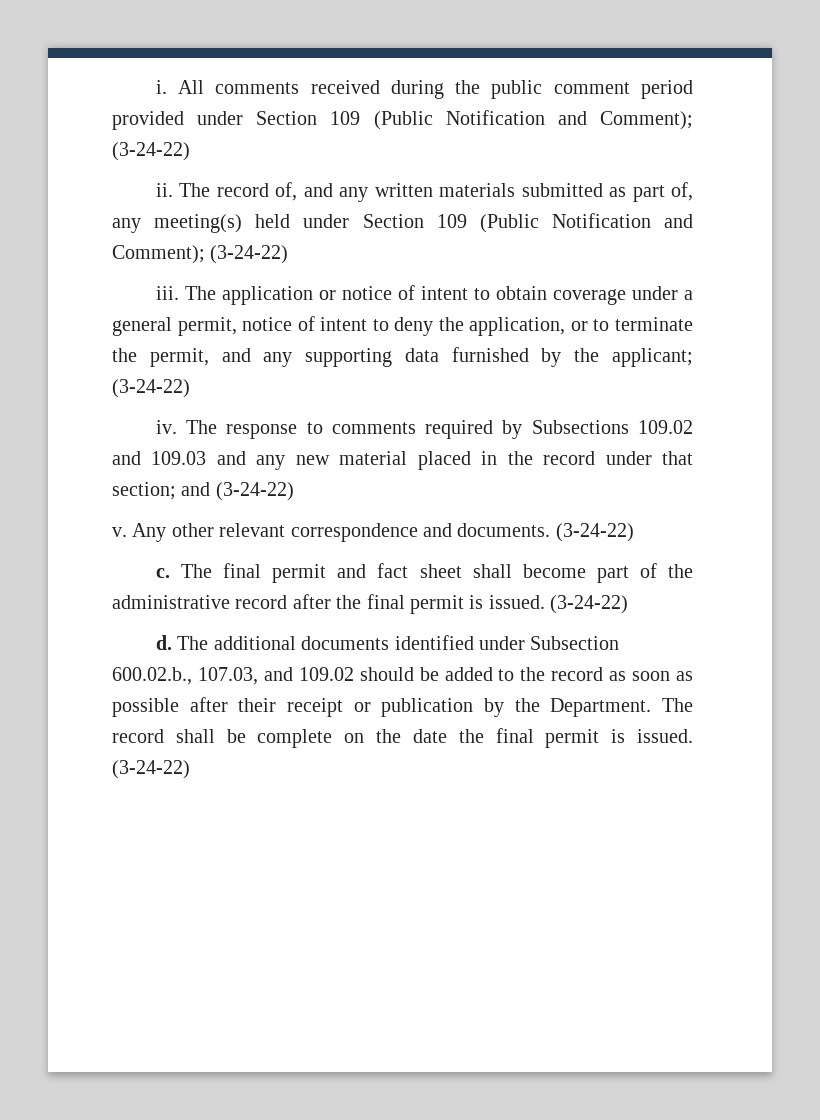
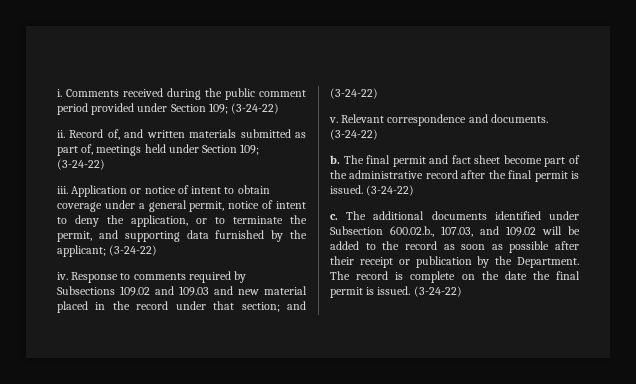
[178,80,300,94] All comments -> [66,89,119,97] Comments
[330,110,693,130] 109 (Public Notification and Comment); -> [208,103,228,114] 109;
[179,183,269,197] The record -> [69,129,104,138] Record
[339,187,369,202] any -> (144, 133) none
[112,214,243,233] any meeting(s) -> [96,145,142,156] meetings
[436,213,693,233] [112,245,205,264] 109 (Public Notification and Comment); -> [240,144,260,155] 109;
[184,286,313,305] The application -> [71,185,128,197] Application
[263,352,293,367] any -> (118, 234) none
[186,420,298,439] The response -> [71,272,119,283] Response
[256,455,286,470] any -> (233, 290) none
[132,523,286,542] Any other relevant -> [341,114,385,123] Relevant
[155,568,170,578] c. -> [330,155,340,164] b.
[472,564,512,578] shall -> (501, 159) none
[155,635,172,650] d. -> [330,214,338,220] c.
[359,667,414,681] should -> [542,226,562,235] will
[175,729,246,743] shall be -> [395,272,404,280] is

